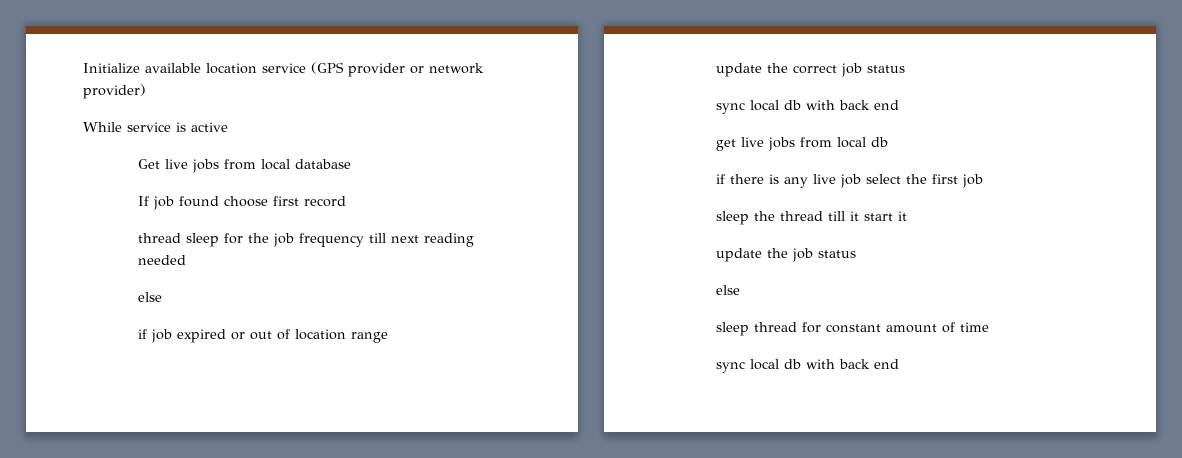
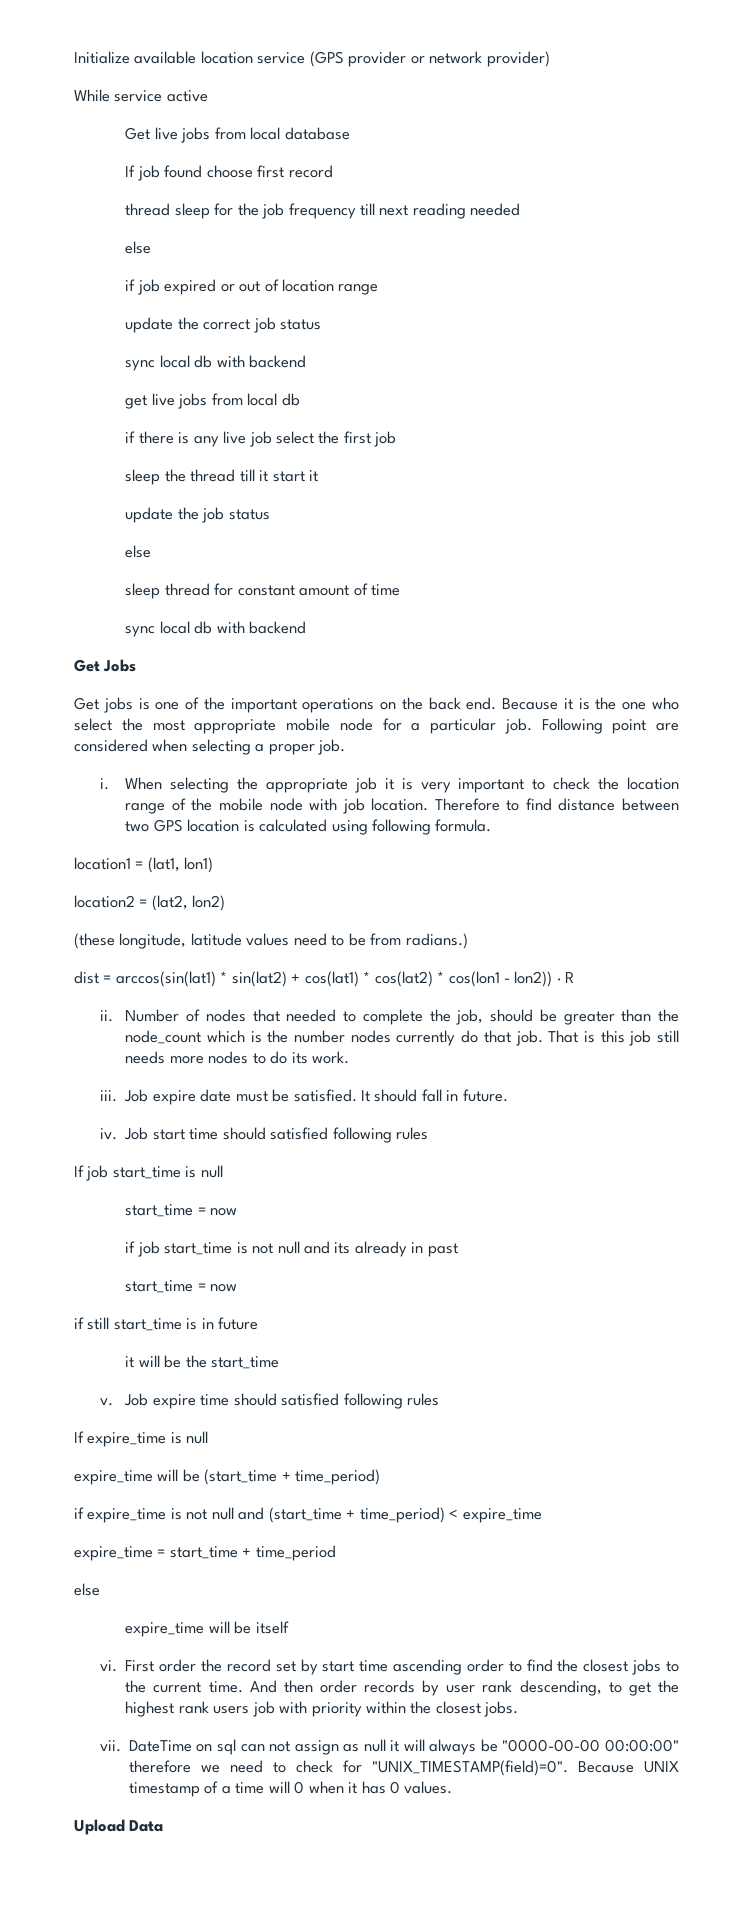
[176,122,186,132] is -> (163, 96) none
[839,100,900,110] back end -> [249,355,307,368] backend
[839,359,900,369] back end -> [249,621,307,634] [74,659,137,672] [74,697,679,713] [74,718,679,734] [74,739,346,755] [99,777,679,793] [125,798,679,814] [125,819,492,835] [74,857,214,873] [74,895,226,911] [74,933,468,949] [74,971,575,987] [99,1009,680,1025] [125,1030,679,1046] [125,1051,350,1064] [99,1089,508,1105] [99,1127,429,1143] [74,1165,223,1181] [125,1204,238,1217] [125,1241,458,1257] [125,1280,238,1293] [74,1317,259,1331] [125,1355,280,1369] [99,1393,440,1409] [74,1431,209,1447] [74,1469,381,1485] [74,1507,542,1523] [74,1545,336,1561] [74,1583,100,1596] [125,1621,289,1637] [99,1659,679,1675] [125,1680,679,1696] [125,1701,519,1717] [99,1739,680,1755] [128,1760,680,1776] [128,1781,453,1797] [74,1819,164,1835] backend // Get Jobs // Get jobs is one of the important operations on the back end. Because it is the one who select the most appropriate mobile node for a particular job. Following point are considered when selecting a proper job. // i. When selecting the appropriate job it is very important to check the location range of the mobile node with job location. Therefore to find distance between two GPS location is calculated using following formula. // location1 = (lat1, lon1) // location2 = (lat2, lon2) // (these longitude, latitude values need to be from radians.) // dist = arccos(sin(lat1) * sin(lat2) + cos(lat1) * cos(lat2) * cos(lon1 - lon2)) · R // ii. Number of nodes that needed to complete the job, should be greater than the node_count which is the number nodes currently do that job. That is this job still needs more nodes to do its work. // iii. Job expire date must be satisfied. It should fall in future. // iv. Job start time should satisfied following rules // If job start_time is null // start_time = now // if job start_time is not null and its already in past // start_time = now // if still start_time is in future // it will be the start_time // v. Job expire time should satisfied following rules // If expire_time is null // expire_time will be (start_time + time_period) // if expire_time is not null and (start_time + time_period) < expire_time // expire_time = start_time + time_period // else // expire_time will be itself // vi. First order the record set by start time ascending order to find the closest jobs to the current time. And then order records by user rank descending, to get the highest rank users job with priority within the closest jobs. // vii. DateTime on sql can not assign as null it will always be "0000-00-00 00:00:00" therefore we need to check for "UNIX_TIMESTAMP(field)=0". Because UNIX timestamp of a time will 0 when it has 0 values. // Upload Data

